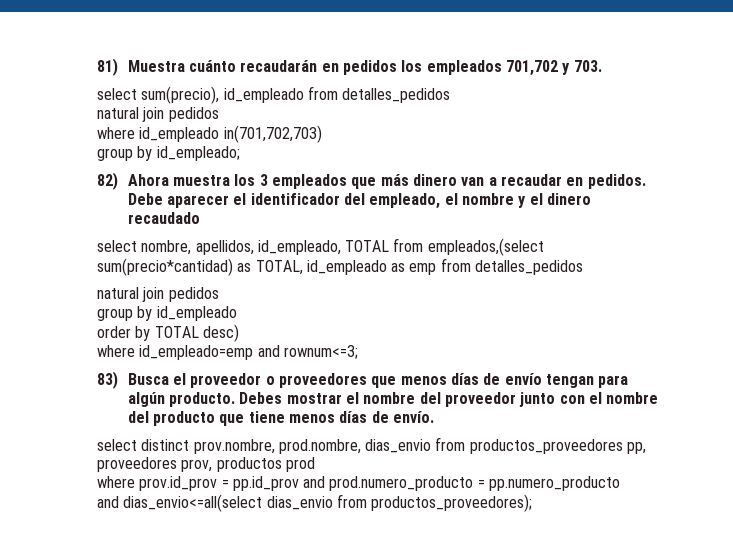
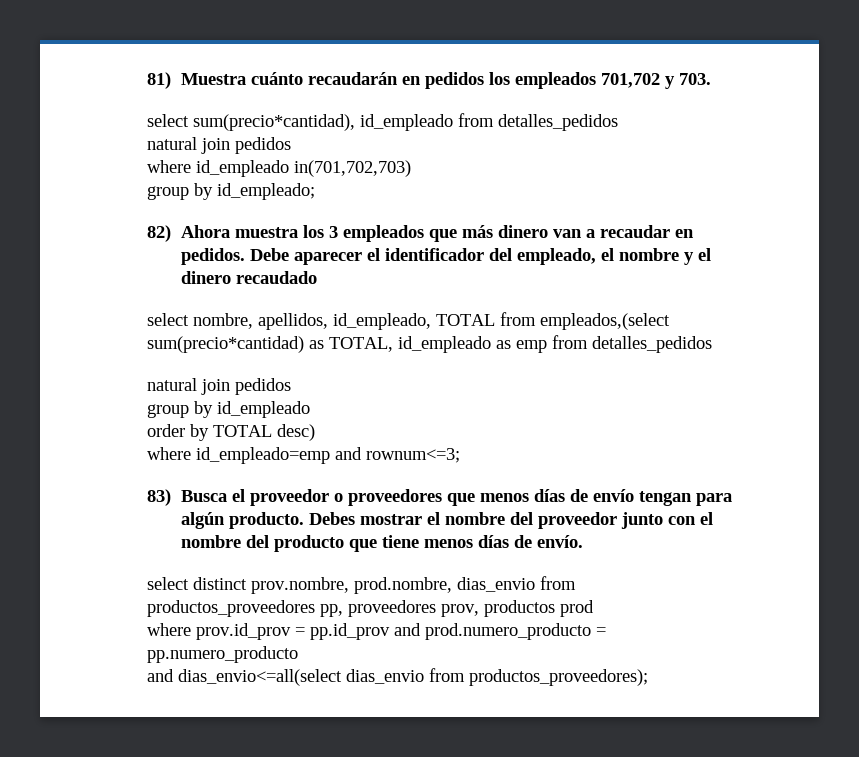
[141,86,220,104] sum(precio), -> [193,114,356,131] sum(precio*cantidad),

